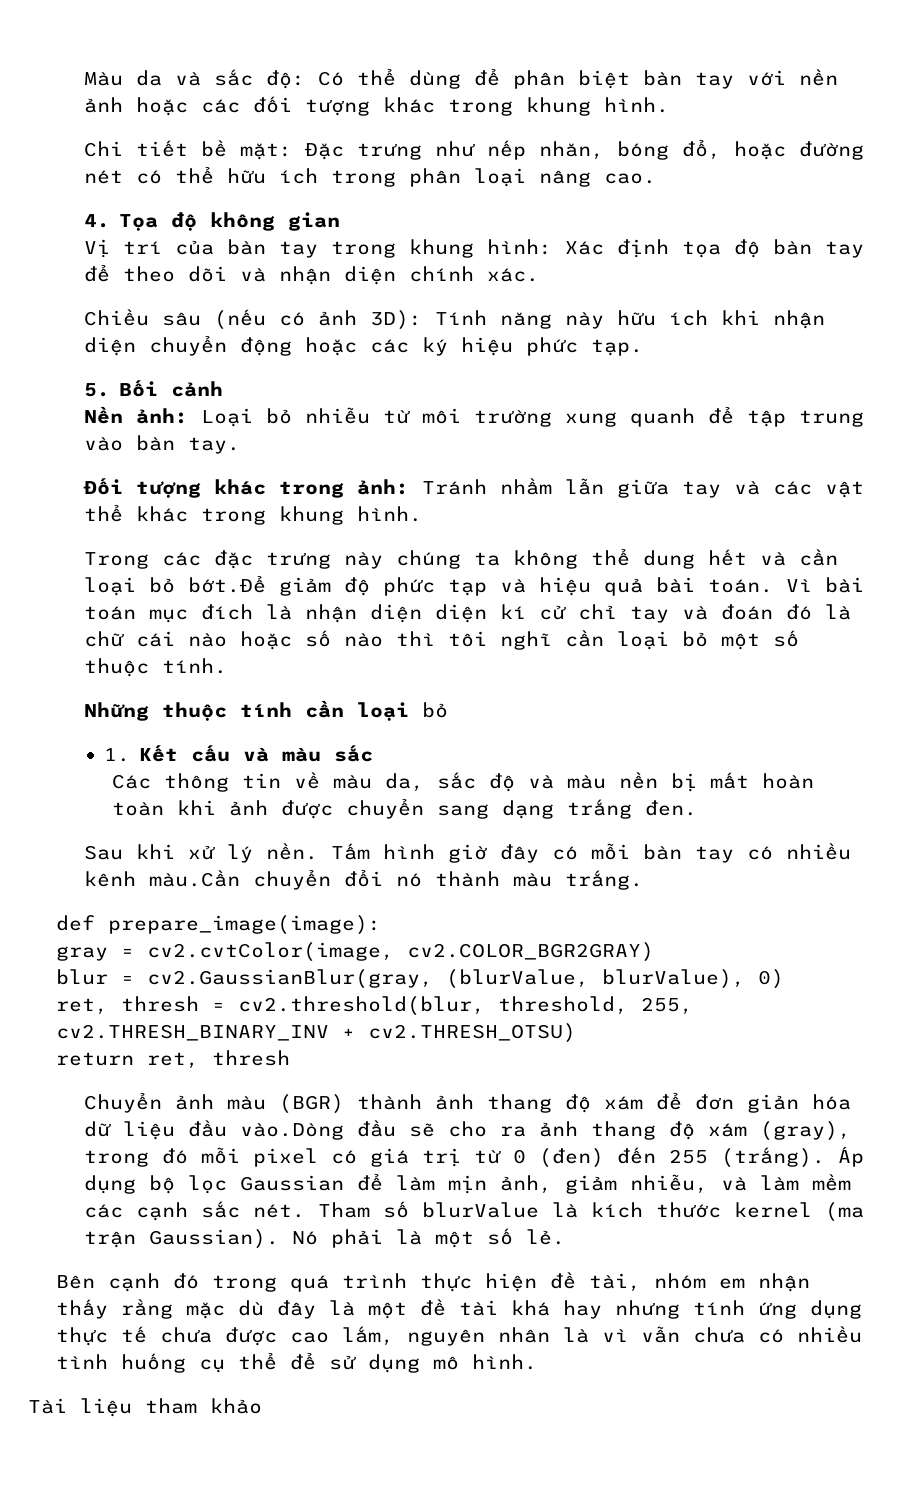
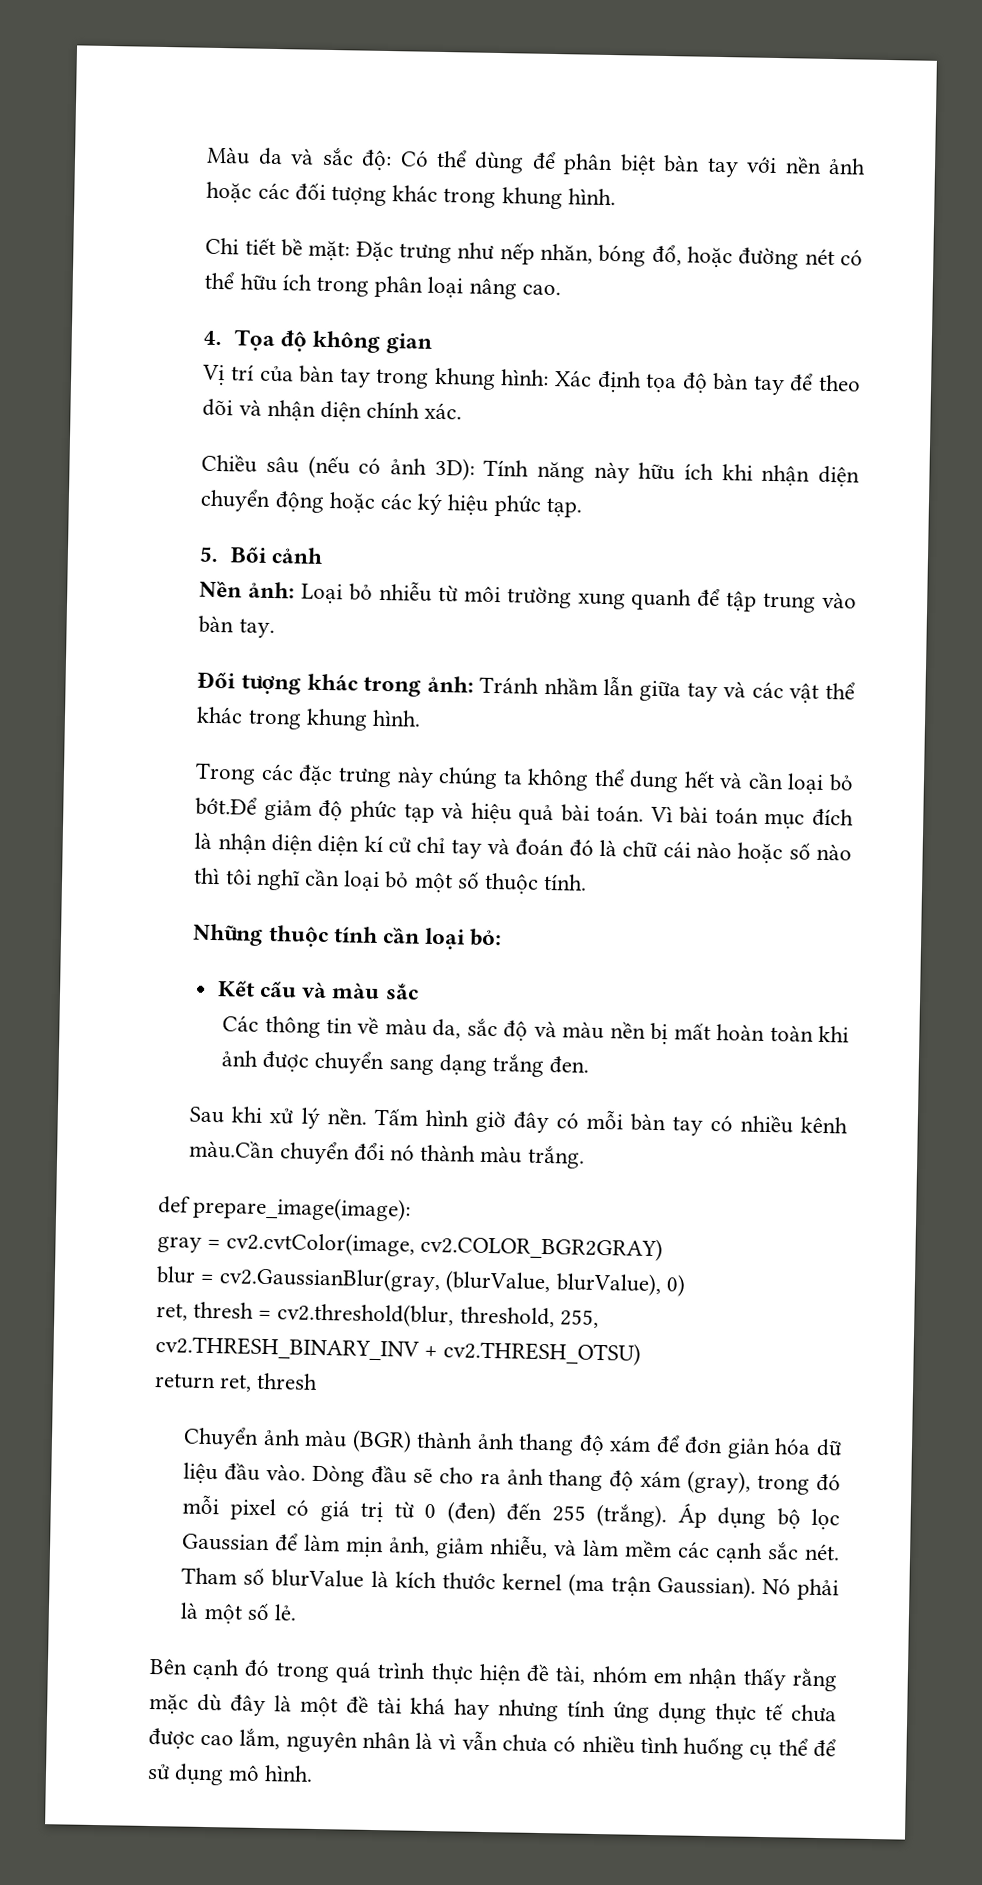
[421,702,448,718] [104,748,131,762] bỏ // 1. -> [469,928,503,947] bỏ: //
[239,1123,344,1140] vào.Dòng -> [266,1464,366,1487] vào. Dòng
[28,1398,262,1417] // Tài liệu tham khảo -> (314, 1773) none

